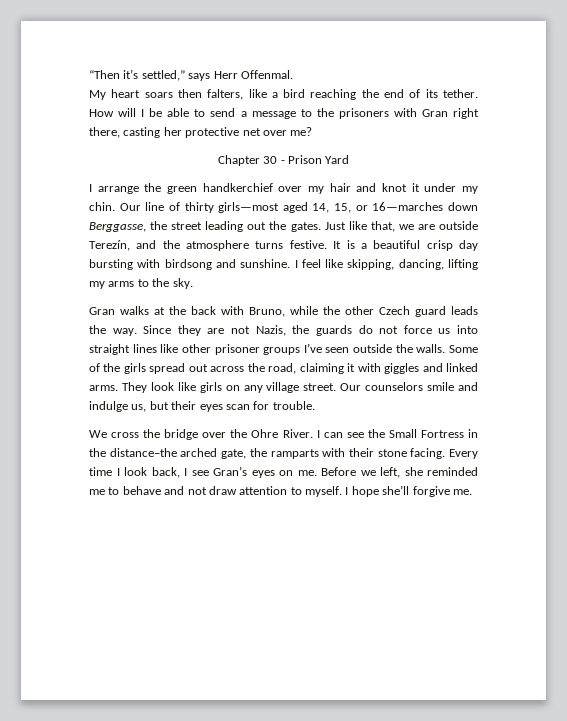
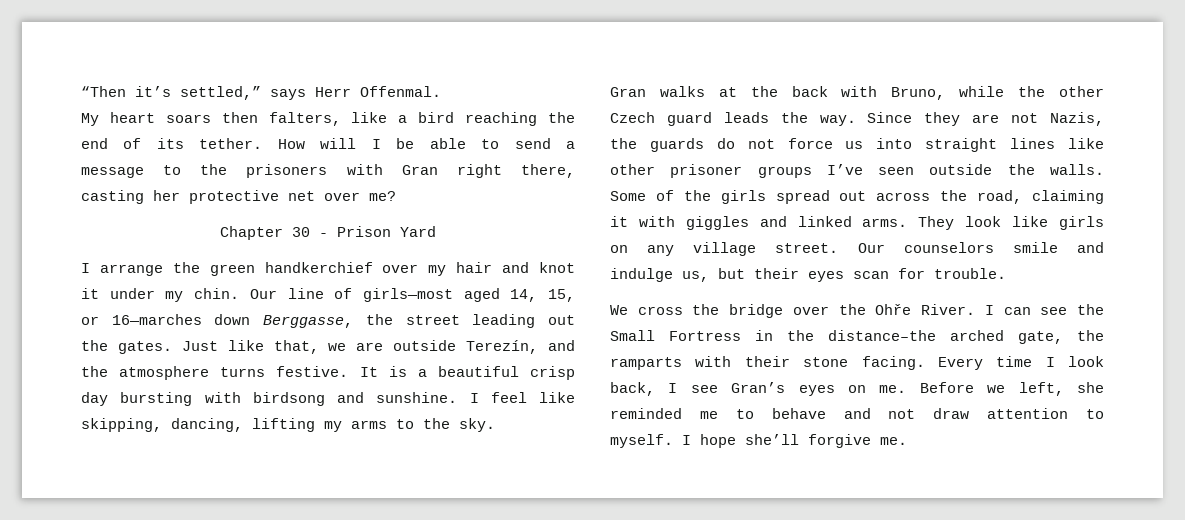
[184,202,214,213] thirty -> (353, 293) none
[251,429,279,438] Ohre -> [875,304,912,315] Ohře

